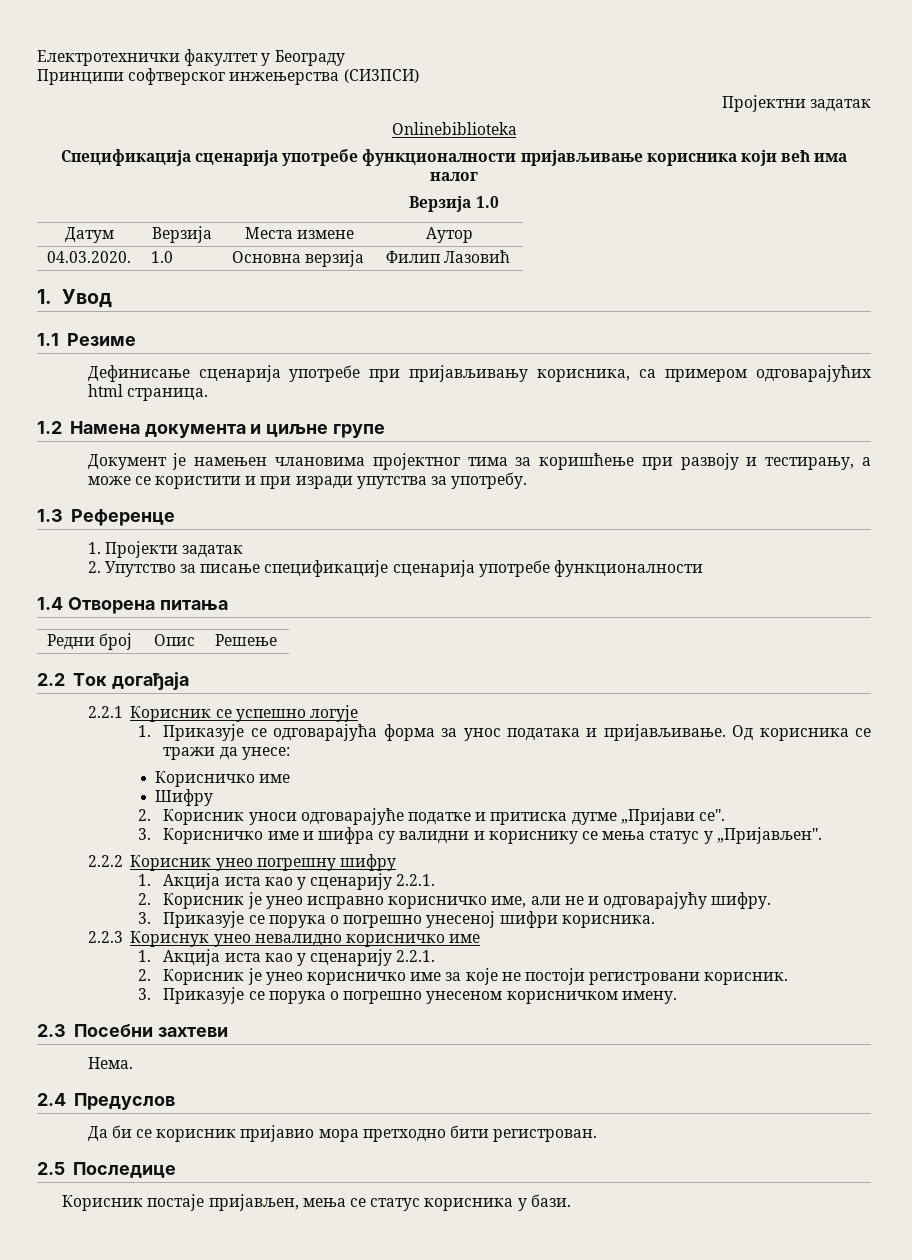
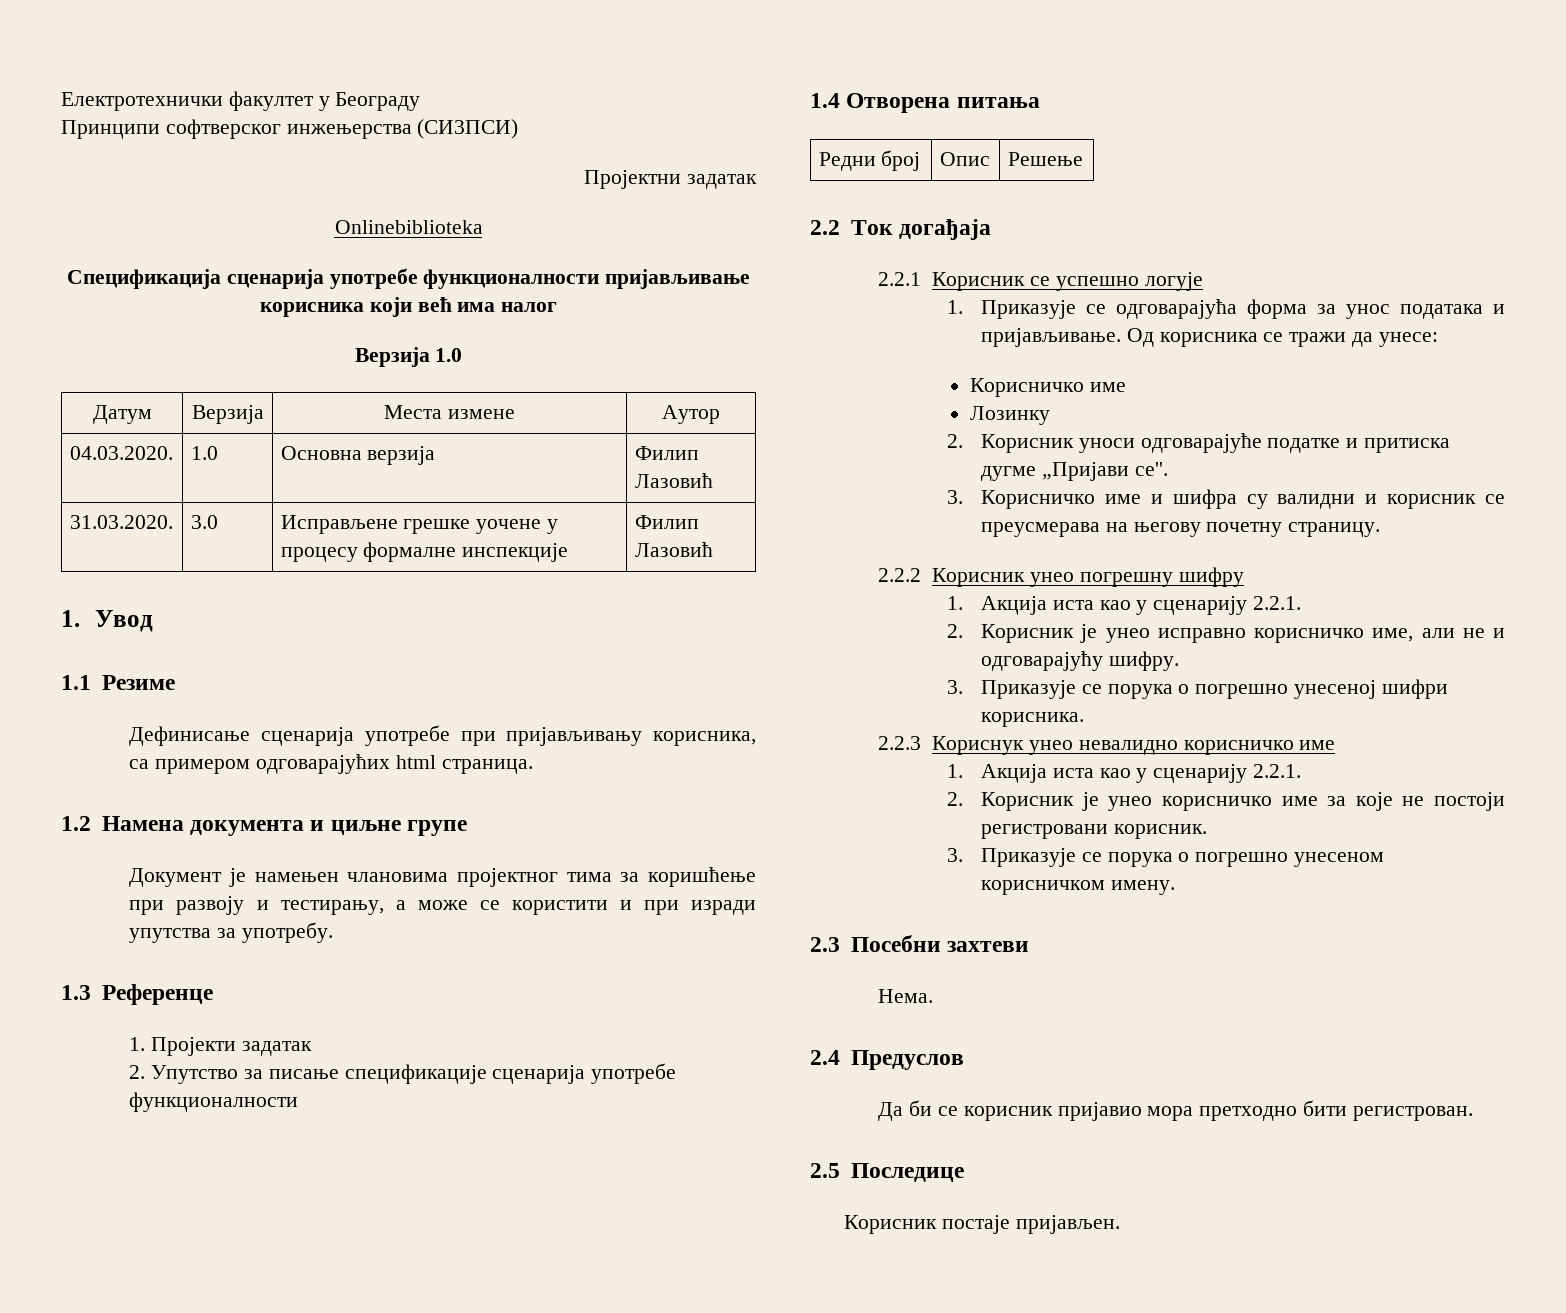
(511, 256) none -> [69,515,173,529] [190,515,218,529] [280,515,559,534] [280,542,569,562] [634,515,699,529] [634,542,713,557] // 31.03.2020. | 3.0 | Исправљене грешке уочене у процесу формалне инспекције | Филип Лазовић
[155,789,214,806] Шифру -> [970,406,1051,425] Лозинку
[488,827,822,844] кориснику се мења статус у „Пријављен''. -> [1387,494,1505,509] [981,522,1381,537] корисник се преусмерава на његову почетну страницу.
[208,1194,571,1211] пријављен, мења се статус корисника у бази. -> [1015,1215,1120,1234] пријављен.

